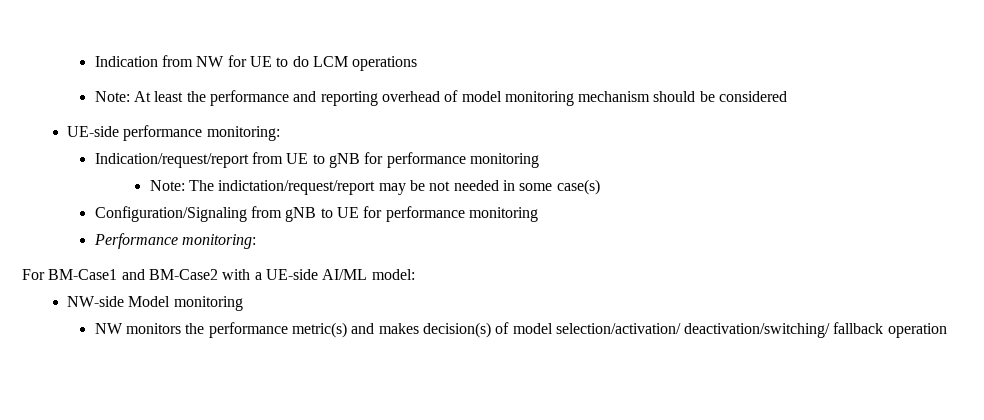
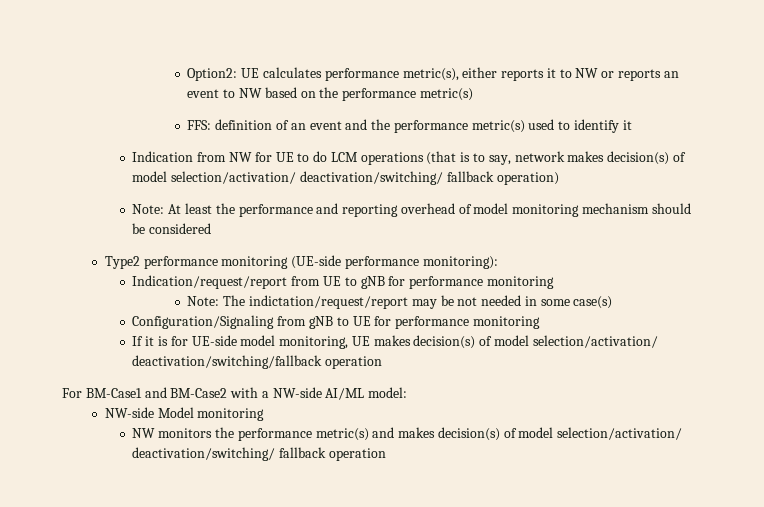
(94, 61) none -> [187,67,679,81] [187,87,473,101] [187,119,632,133] Option2: UE calculates performance metric(s), either reports it to NW or reports an event to NW based on the performance metric(s) // FFS: definition of an event and the performance metric(s) used to identify it //
(418, 63) none -> [426,151,686,165] [132,171,559,185] (that is to say, network makes decision(s) of model selection/activation/ deactivation/switching/ fallback operation)
[67,125,280,141] UE-side performance monitoring: -> [104,255,498,269] Type2 performance monitoring (UE-side performance monitoring):
[93,233,256,249] Performance monitoring: -> [132,335,658,349] [132,355,383,369] If it is for UE-side model monitoring, UE makes decision(s) of model selection/activation/ deactivation/switching/fallback operation
[265,269,318,280] UE-side -> [272,387,322,398] NW-side

